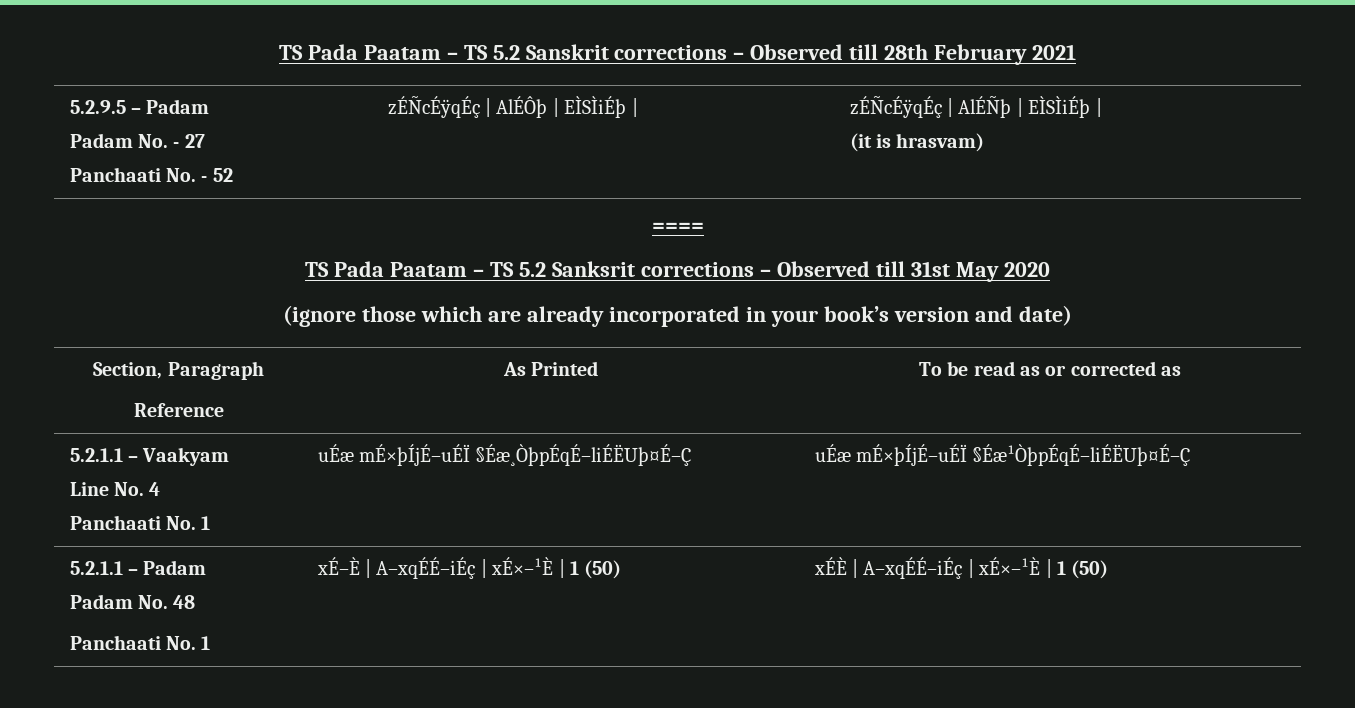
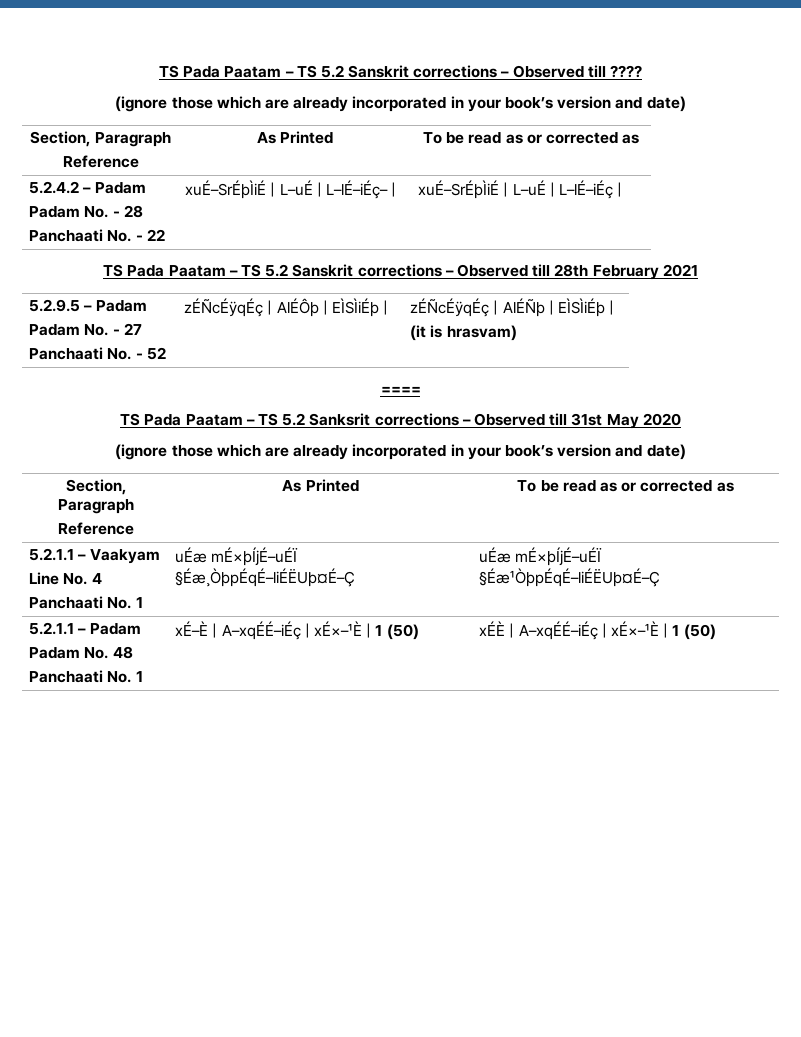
(879, 52) none -> [610,65,643,78] [115,96,686,112] [30,131,171,147] [62,155,139,168] [256,131,334,144] [422,132,640,144] [29,181,146,194] [29,205,143,218] [29,229,165,242] [185,180,397,199] [418,180,623,199] [103,264,551,277] ???? // (ignore those which are already incorporated in your book’s version and date) // Section, Paragraph // Reference | As Printed | To be read as or corrected as // 5.2.4.2 – Padam // Padam No. - 28 // Panchaati No. - 22 | xuÉ–SrÉþÌiÉ | L–uÉ | L–lÉ–iÉç– | | xuÉ–SrÉþÌiÉ | L–uÉ | L–lÉ–iÉç | // TS Pada Paatam – TS 5.2 Sanskrit corrections – Observed till

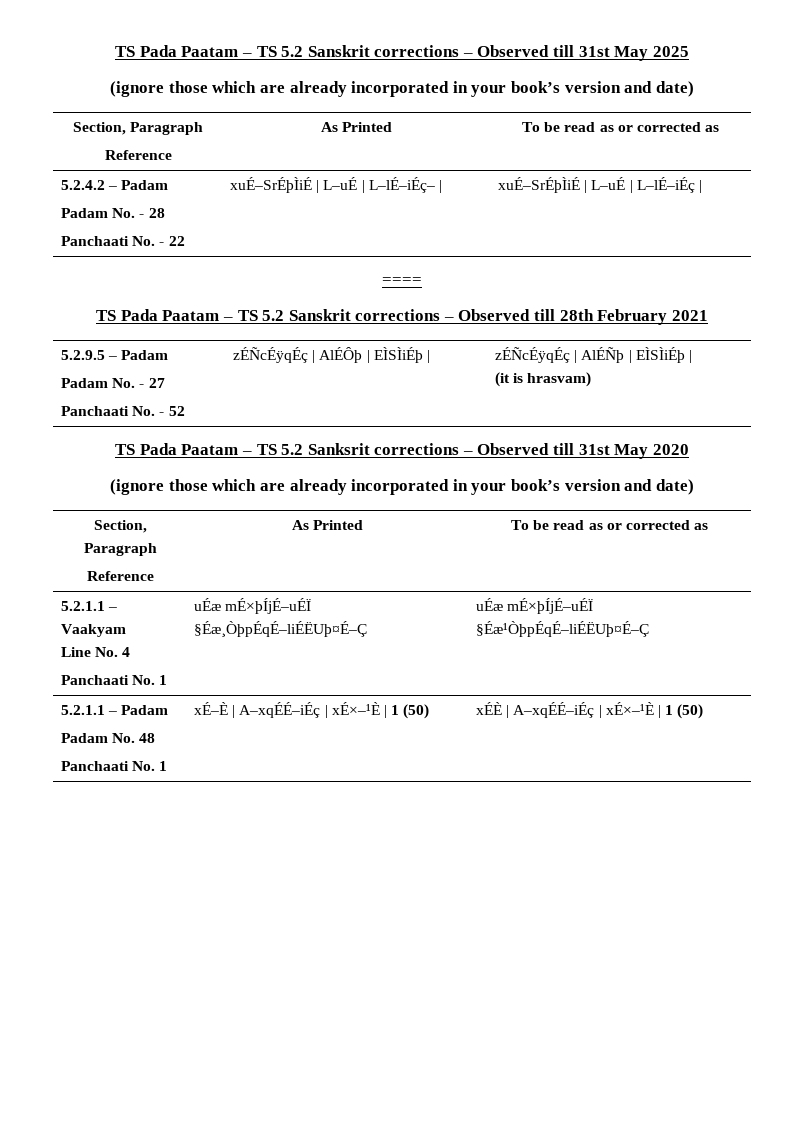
[610,65,643,78] ???? -> [578,46,689,61] 31st May 2025
(623, 189) none -> [382,277,422,285] // ====
[380,386,421,394] // ==== -> (592, 379) none

